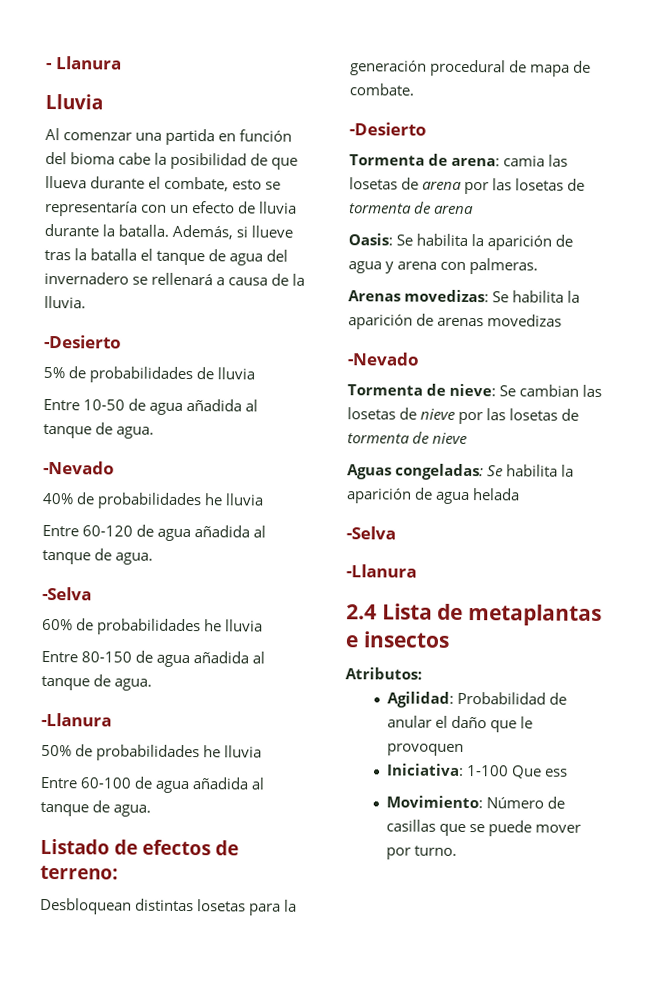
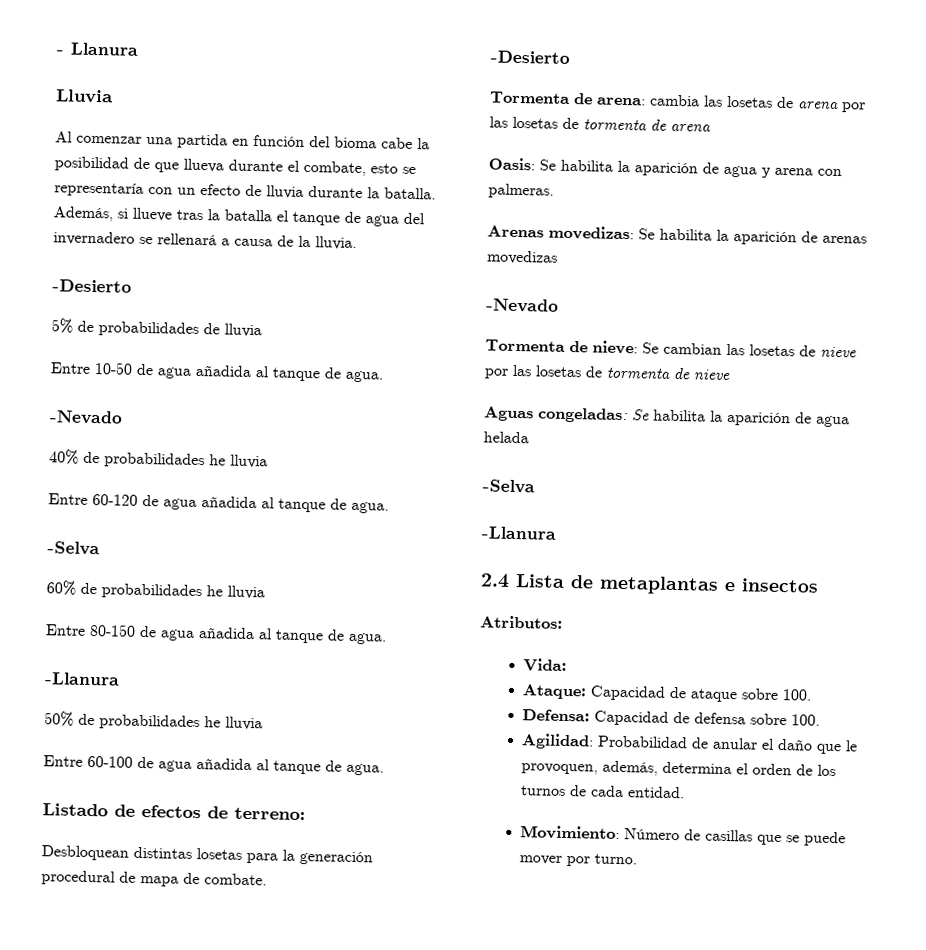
[503,155,546,167] camia -> [649,94,700,107] cambia
(422, 673) none -> [523,658,568,673] [522,684,813,703] [522,709,821,726] // Vida: // Ataque: Capacidad de ataque sobre 100. // Defensa: Capacidad de defensa sobre 100.
[387,743,465,756] [387,763,569,779] provoquen // Iniciativa: 1-100 Que ess -> [521,760,837,777] [520,785,686,799] provoquen, además, determina el orden de los turnos de cada entidad.

